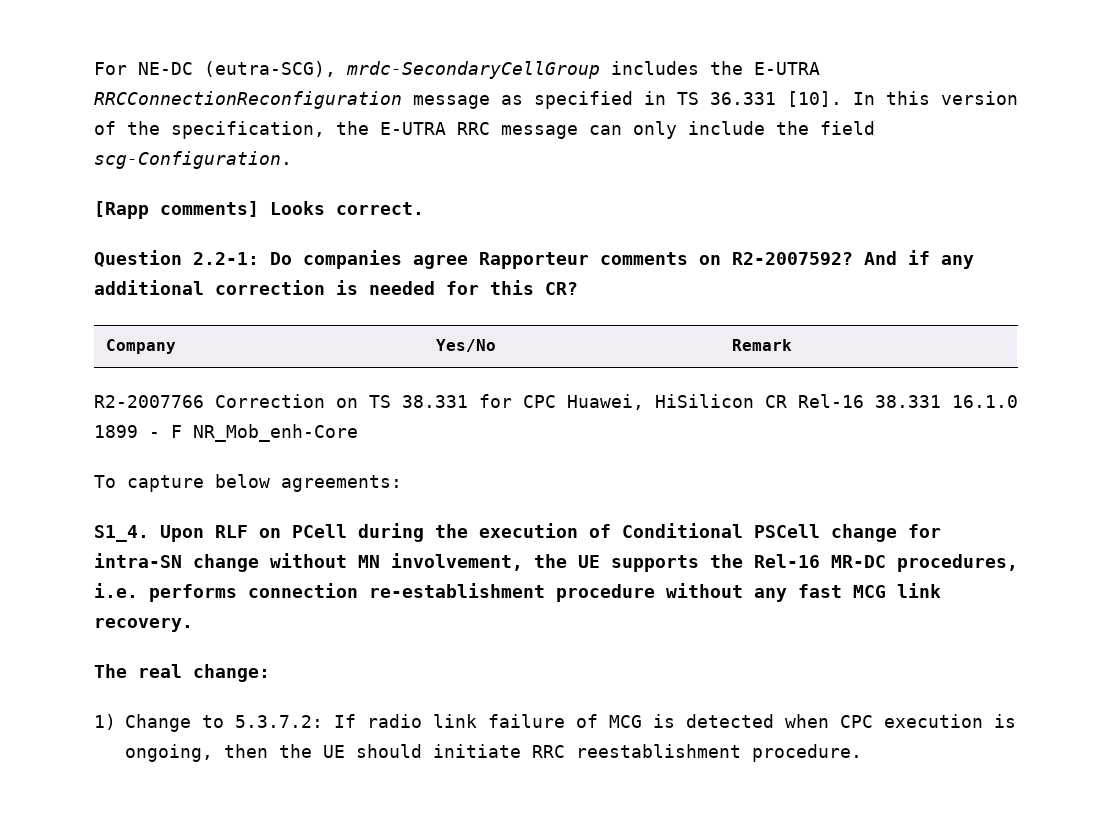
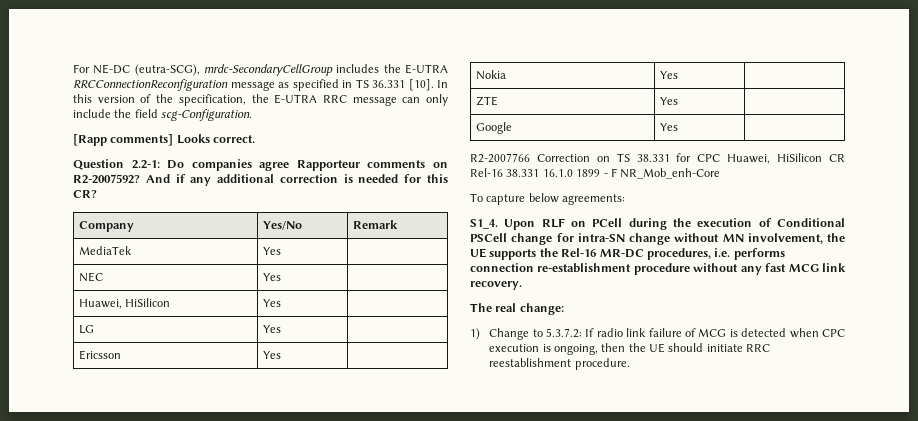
(792, 345) none -> [78,246,132,255] [262,247,281,255] [78,272,103,282] [262,273,281,281] [78,298,171,309] [262,299,281,307] [78,325,94,334] [262,325,281,333] [78,350,121,360] [262,351,281,359] [475,70,506,80] [659,71,678,79] [475,96,498,106] [659,97,678,105] [475,122,512,134] [659,123,678,131] // MediaTek | Yes | // NEC | Yes | // Huawei, HiSilicon | Yes | // LG | Yes | // Ericsson | Yes | // Nokia | Yes | // ZTE | Yes | // Google | Yes |

